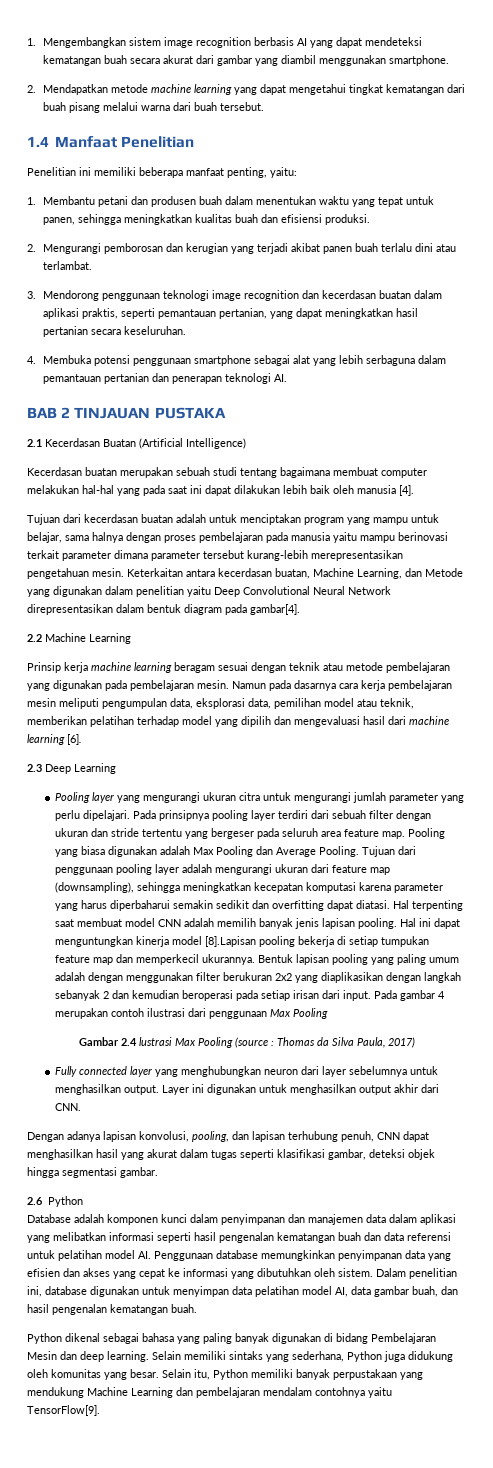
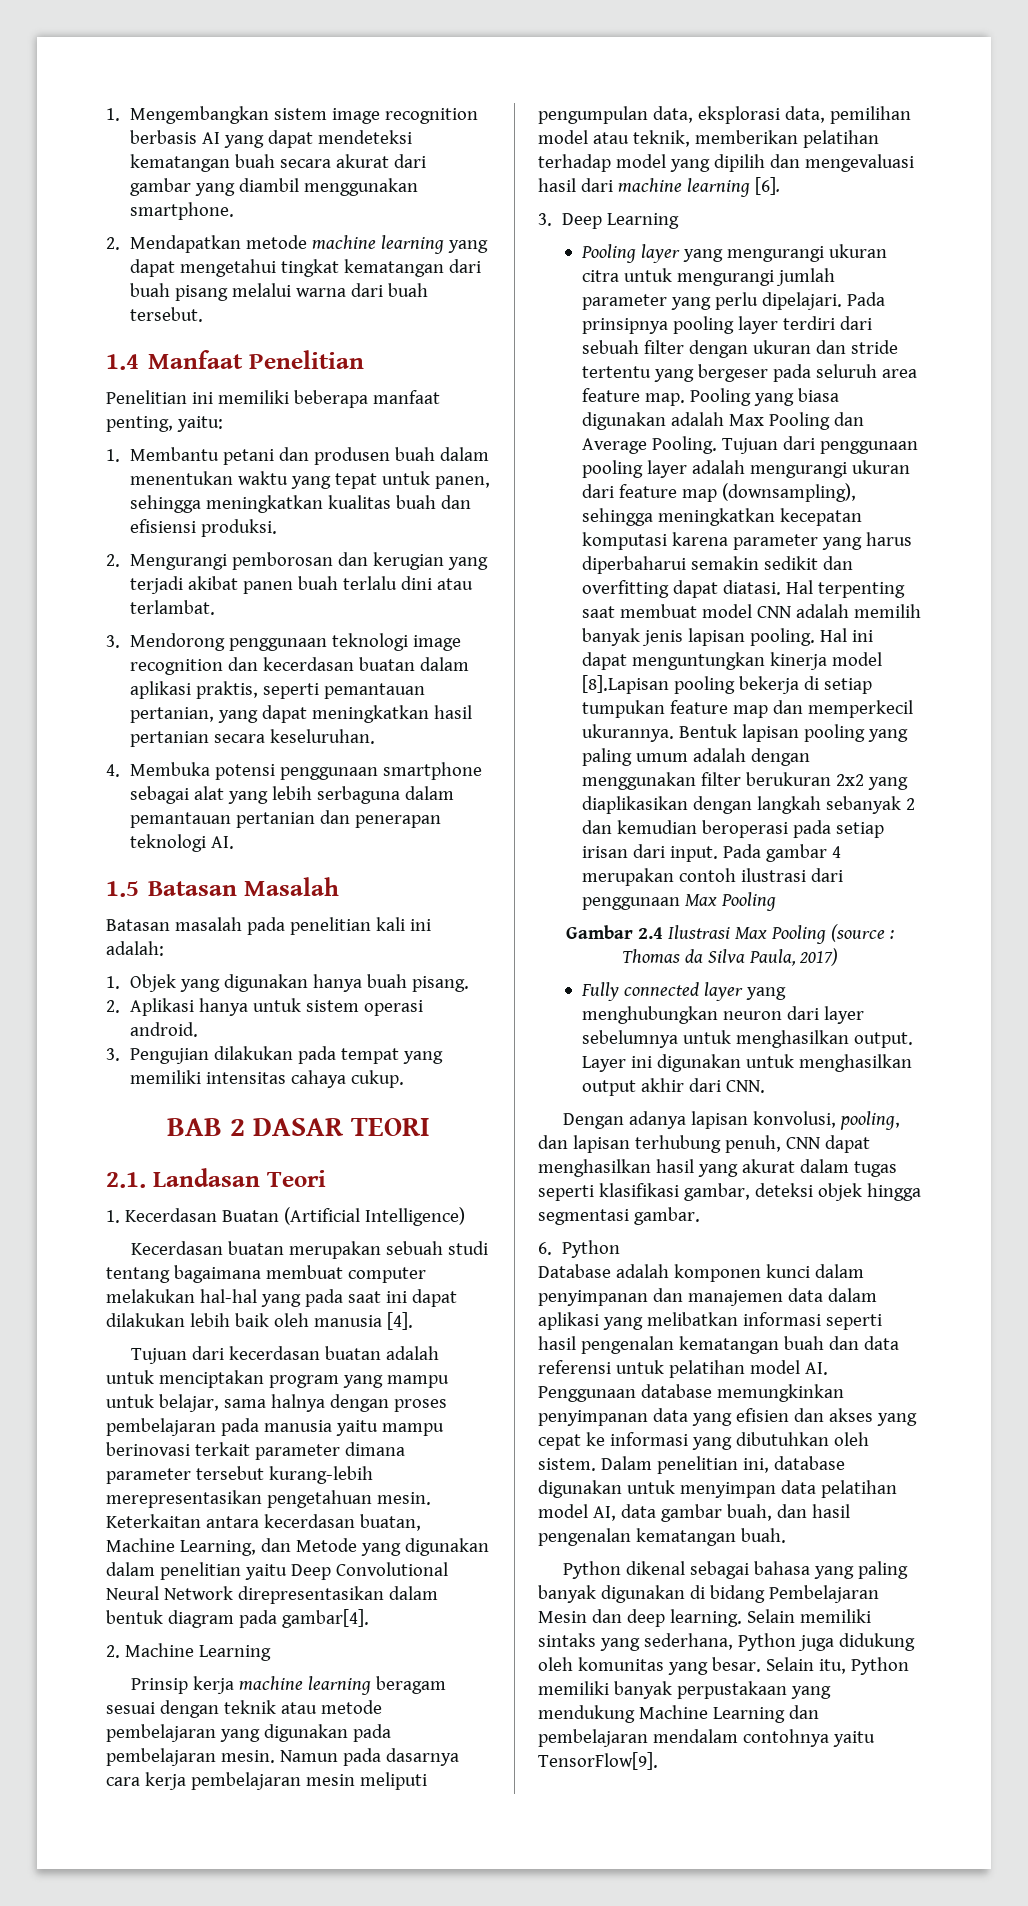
[27,407,226,419] [27,439,42,447] BAB 2 TINJAUAN PUSTAKA // 2.1 -> [106,877,339,897] [106,917,431,935] [106,941,164,956] [106,974,469,992] [106,998,423,1016] [129,1022,198,1037] [106,1046,443,1064] [129,1070,404,1088] [166,1118,430,1136] [106,1168,326,1188] [106,1210,120,1223] 1.5 Batasan Masalah // Batasan masalah pada penelitian kali ini adalah: // 1. Objek yang digunakan hanya buah pisang. // 2. Aplikasi hanya untuk sistem operasi android. // 3. Pengujian dilakukan pada tempat yang memiliki intensitas cahaya cukup. // BAB 2 DASAR TEORI // 2.1. Landasan Teori // 1.
[27,634,42,642] 2.2 -> [106,1645,120,1658] 2.
[27,764,42,772] 2.3 -> [538,213,552,226] 3.
[138,1037,172,1046] lustrasi -> [668,925,731,939] Ilustrasi
[27,1197,43,1205] 2.6 -> [538,1242,552,1255] 6.

